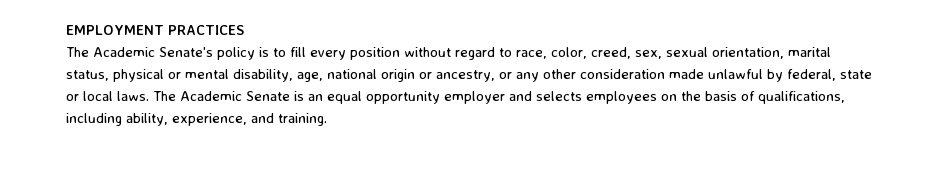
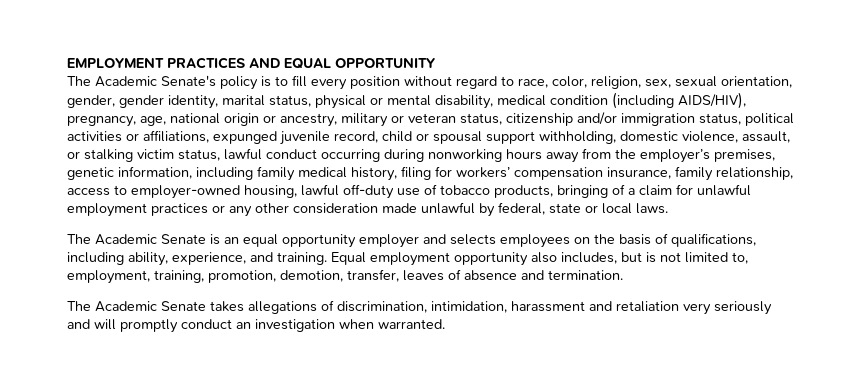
(244, 30) none -> [249,58,436,69] AND EQUAL OPPORTUNITY
[591,47,631,59] creed, -> [591,76,641,89] religion,
(784, 53) none -> [67,95,218,109] gender, gender identity,
(293, 75) none -> [497,92,746,109] [67,115,136,127] medical condition (including AIDS/HIV), pregnancy,
(495, 76) none -> [341,112,794,127] [67,130,790,145] [67,148,775,163] [67,166,793,181] [67,184,751,199] [67,203,208,217] military or veteran status, citizenship and/or immigration status, political activities or affiliations, expunged juvenile record, child or spousal support withholding, domestic violence, assault, or stalking victim status, lawful conduct occurring during nonworking hours away from the employer’s premises, genetic information, including family medical history, filing for workers’ compensation insurance, family relationship, access to employer-owned housing, lawful off-duty use of tobacco products, bringing of a claim for unlawful employment practices
(149, 96) none -> (668, 208) //
(327, 119) none -> [331,252,748,266] [67,269,623,284] [67,300,772,315] [67,319,445,333] Equal employment opportunity also includes, but is not limited to, employment, training, promotion, demotion, transfer, leaves of absence and termination. // The Academic Senate takes allegations of discrimination, intimidation, harassment and retaliation very seriously and will promptly conduct an investigation when warranted.

